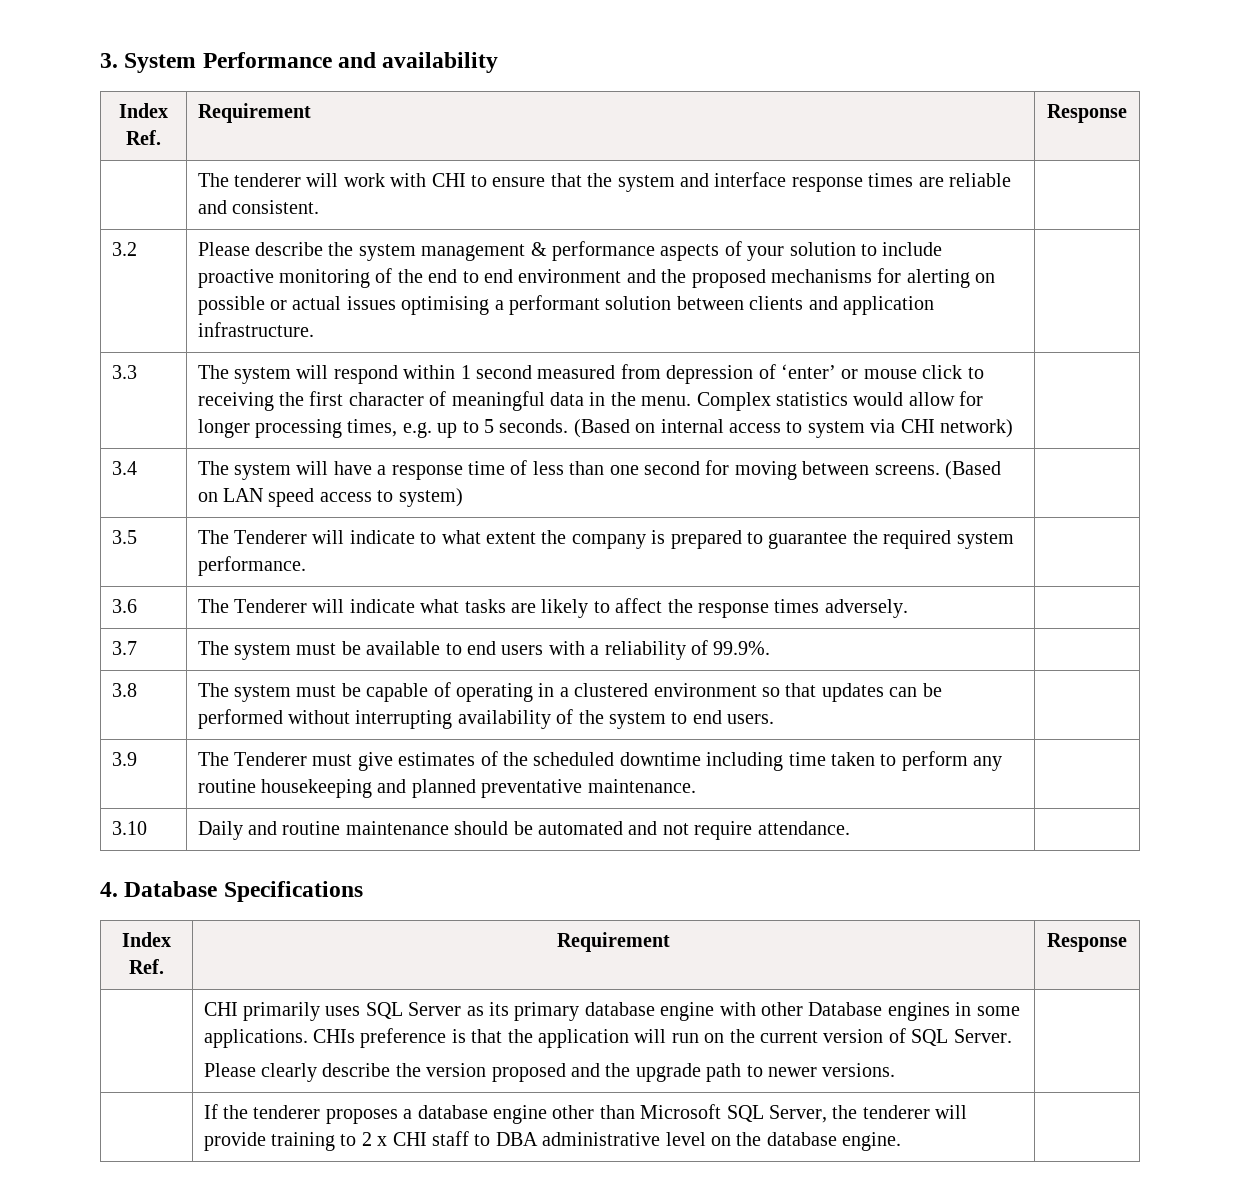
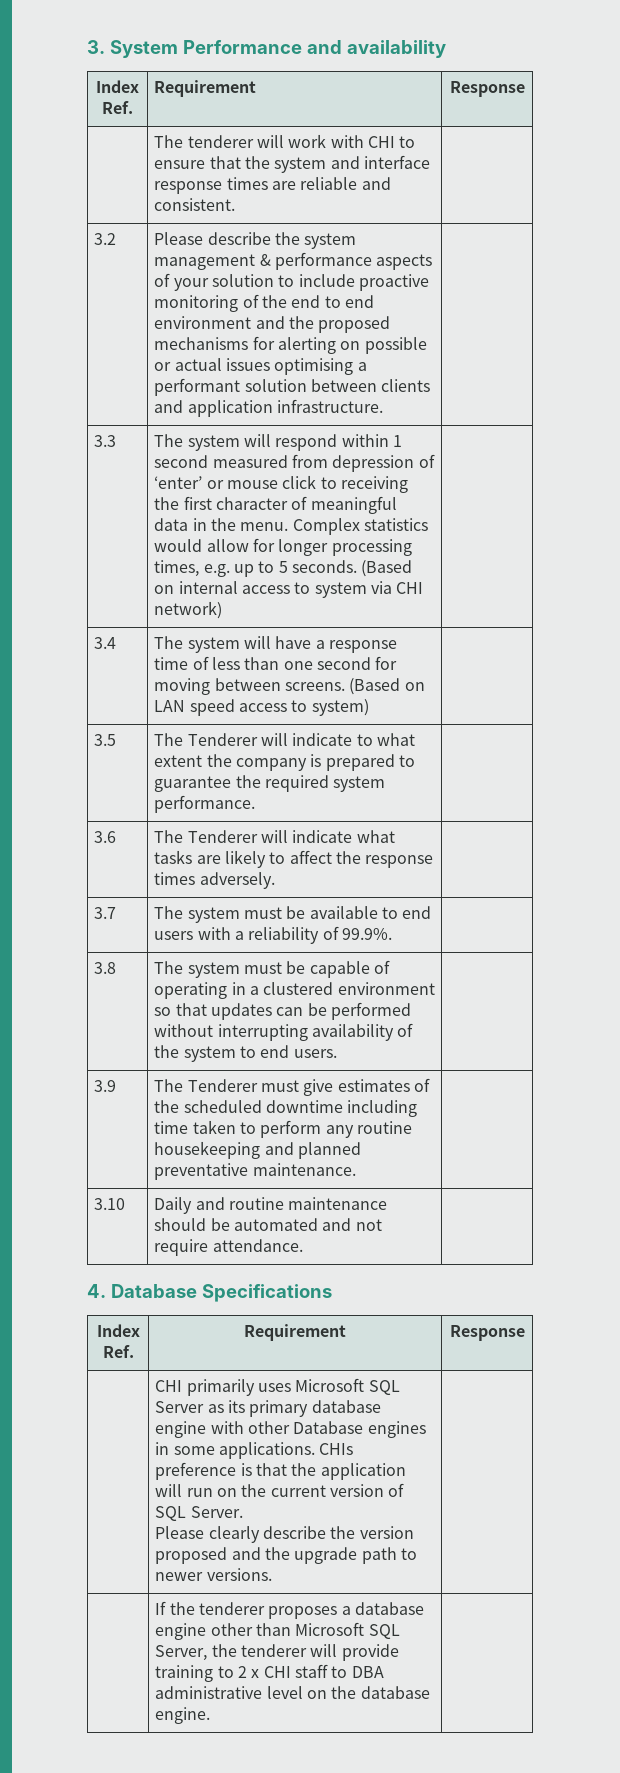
(361, 1011) none -> [295,1378,365,1392] Microsoft

